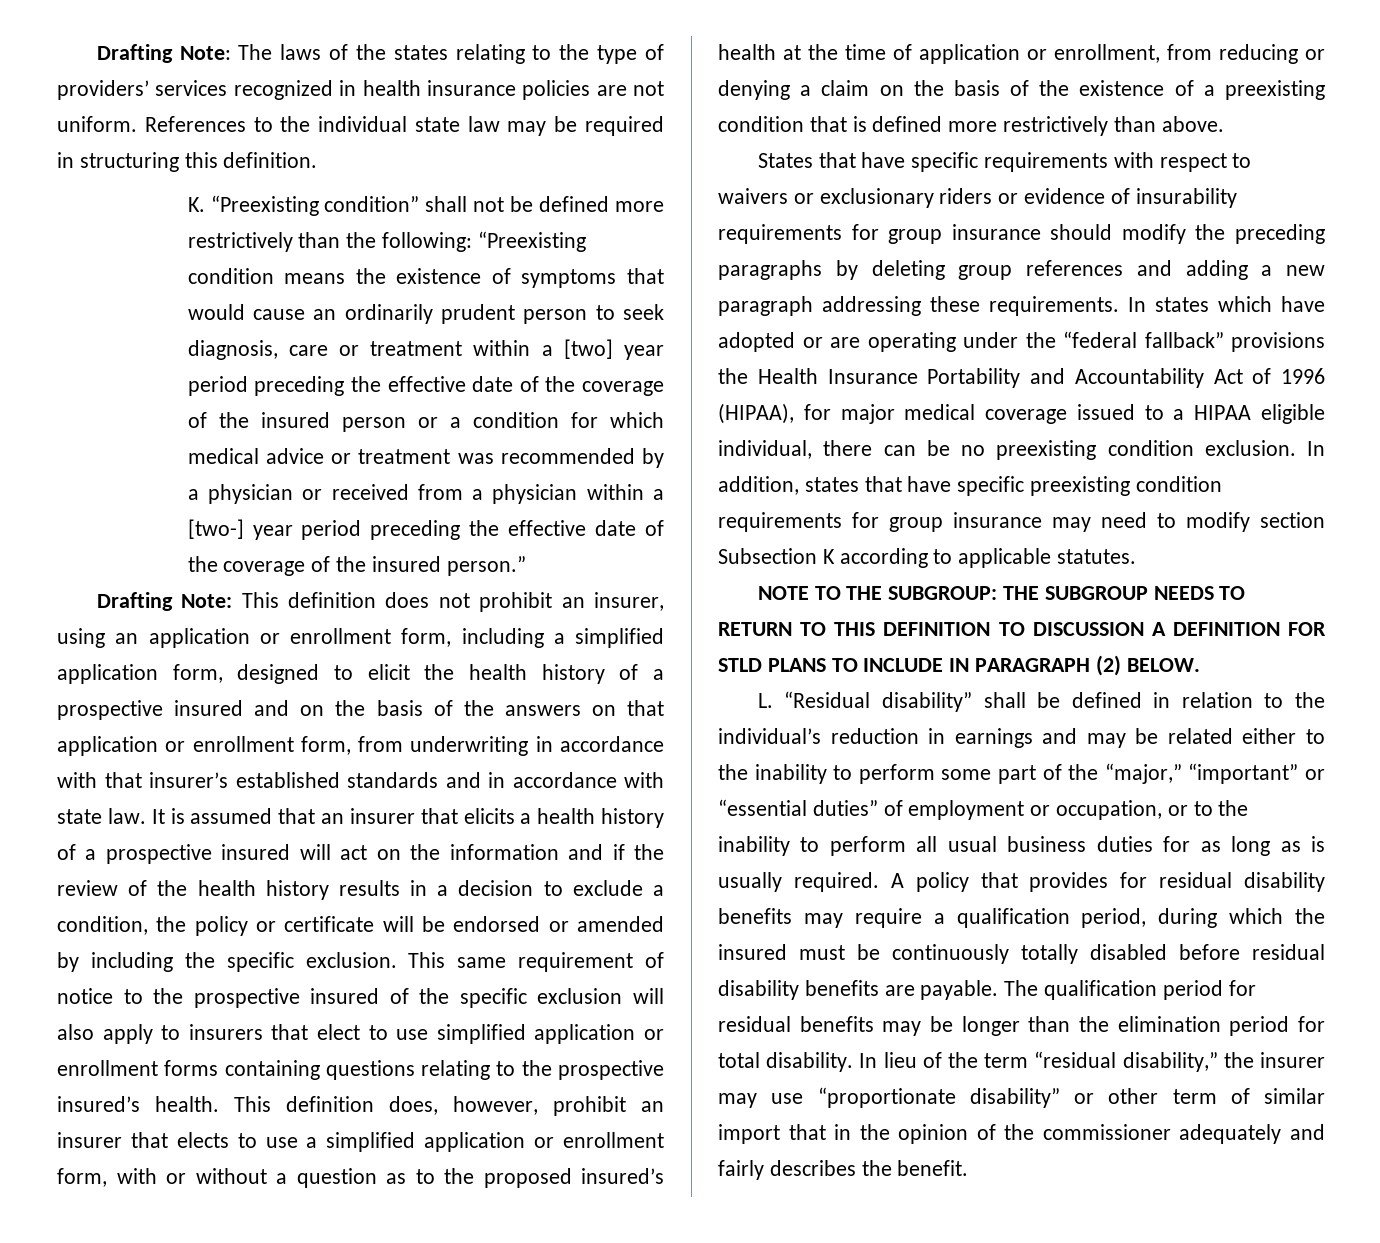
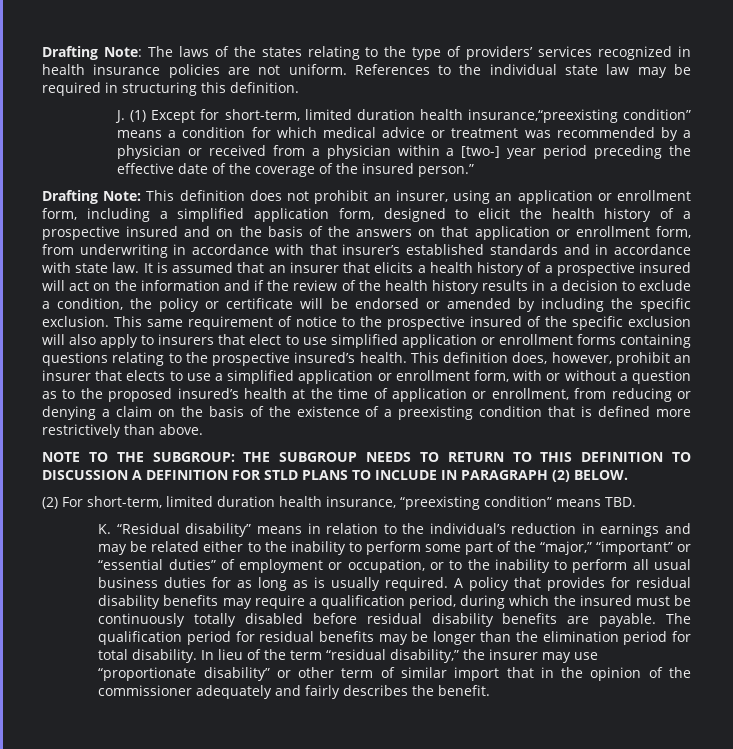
[187,195,665,216] [187,231,586,252] [187,268,664,288] [187,304,664,324] [187,339,664,360] [187,376,665,396] [187,412,438,432] K. “Preexisting condition” shall not be defined more restrictively than the following: “Preexisting condition means the existence of symptoms that would cause an ordinarily prudent person to seek diagnosis, care or treatment within a [two] year period preceding the effective date of the coverage of the insured person or -> [115,109,691,123] [117,130,163,138] J. (1) Except for short-term, limited duration health insurance,“preexisting condition” means
[757,152,1252,172] [718,188,1237,208] [718,224,1325,244] [718,260,1325,280] [718,296,1325,316] [718,331,1325,352] [718,368,1325,388] [718,403,1325,424] [718,440,1325,460] [718,476,1222,496] [718,512,1325,532] [718,548,1137,568] // States that have specific requirements with respect to waivers or exclusionary riders or evidence of insurability requirements for group insurance should modify the preceding paragraphs by deleting group references and adding a new paragraph addressing these requirements. In states which have adopted or are operating under the “federal fallback” provisions the Health Insurance Portability and Accountability Act of 1996 (HIPAA), for major medical coverage issued to a HIPAA eligible individual, there can be no preexisting condition exclusion. In addition, states that have specific preexisting condition requirements for group insurance may need to modify section Subsection K according to applicable statutes. -> (203, 429) none
[757,691,1142,712] L. “Residual disability” shall be defined -> [42,496,636,510] [98,523,302,537] (2) For short-term, limited duration health insurance, “preexisting condition” means TBD. // K. “Residual disability” means

